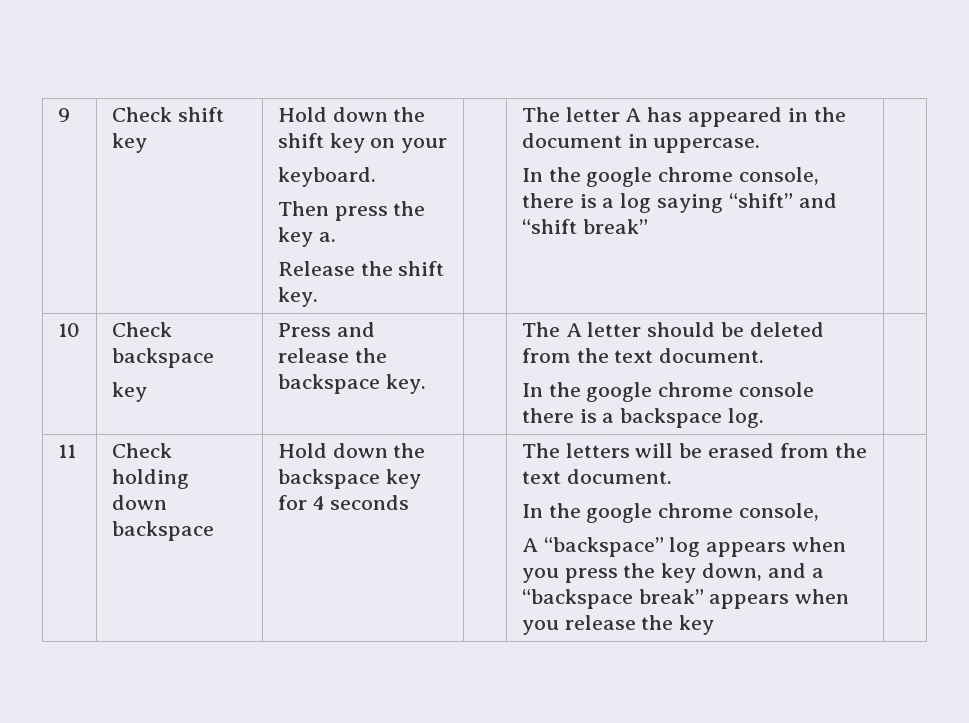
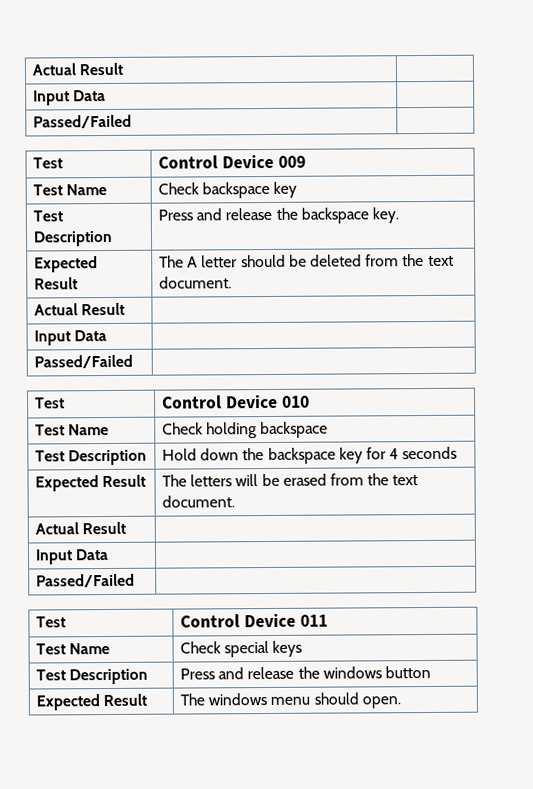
[57,108,70,122] [111,107,224,122] [111,133,147,153] [277,107,426,122] [277,133,448,153] [277,167,376,187] [277,201,426,221] [277,227,336,247] [277,261,445,276] [277,287,318,307] [521,107,846,127] [521,133,761,153] [521,167,819,187] [521,193,837,213] [521,219,648,234] [57,323,80,337] 9 | Check shift key | Hold down the shift key on your // keyboard. // Then press the key a. // Release the shift key. | | The letter A has appeared in the document in uppercase. // In the google chrome console, there is a log saying “shift” and “shift break” | // 10 -> [32,62,124,76] [33,90,107,106] [33,114,133,129] [33,157,64,169] [158,154,306,169] [33,183,108,196] Actual Result | // Input Data | // Passed/Failed | // Test | Control Device 009 // Test Name
[111,382,147,402] // key -> [273,181,298,198] [33,210,64,222] [33,230,114,247] key // Test Description
(426, 384) | -> [34,256,99,273] [34,277,79,290] // Expected Result
[521,382,814,402] [521,408,764,428] [57,444,76,458] // In the google chrome console there is a backspace log. | // 11 -> [34,302,126,316] [34,329,108,346] [34,354,134,369] [35,397,66,409] [162,394,310,409] [35,423,110,436] // Actual Result | // Input Data | // Passed/Failed | // Test | Control Device 010 // Test Name
[111,495,167,510] [111,521,214,541] down backspace -> [260,421,329,439] [35,449,148,466] backspace // Test Description
(410, 502) | -> [35,474,147,492] // Expected Result
[521,503,819,523] [521,537,846,557] [521,563,824,583] [521,589,850,609] [521,615,715,635] // In the google chrome console, // A “backspace” log appears when you press the key down, and a “backspace break” appears when you release the key | -> [35,521,127,535] [35,548,110,565] [36,573,136,588] [36,616,67,628] [180,613,328,628] [36,642,111,655] [180,640,303,658] [36,668,149,685] [180,665,431,680] [36,693,148,711] [180,692,401,709] // Actual Result | // Input Data | // Passed/Failed | // Test | Control Device 011 // Test Name | Check special keys // Test Description | Press and release the windows button // Expected Result | The windows menu should open.

